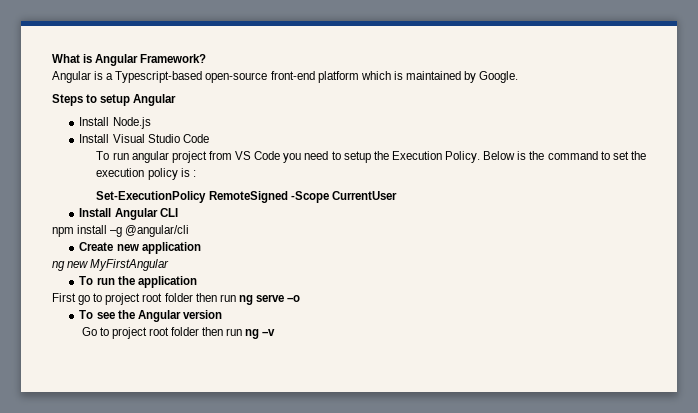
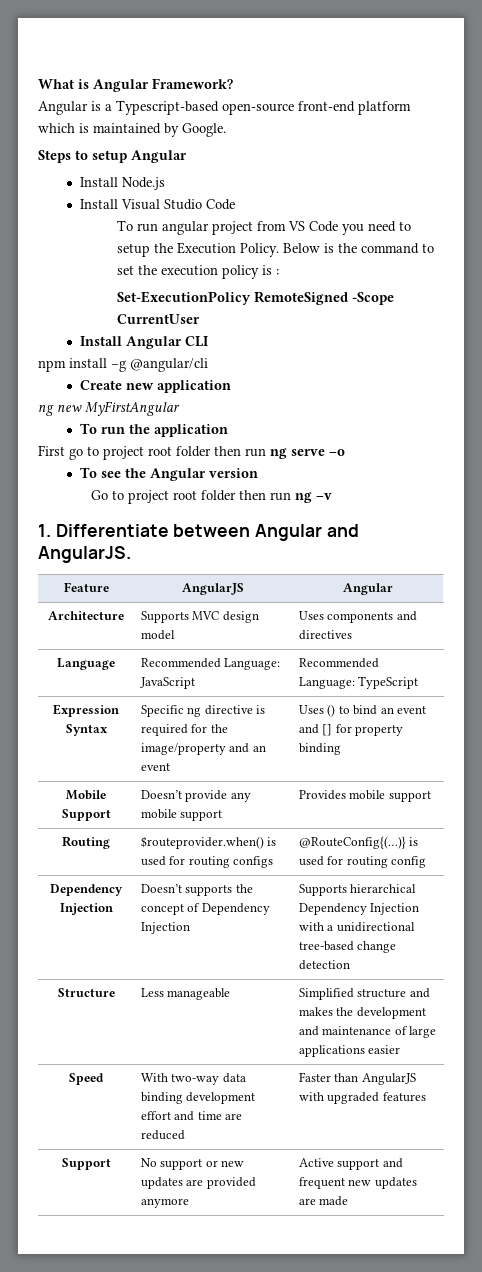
(276, 332) none -> [38,524,359,541] [38,546,131,563] [63,582,109,592] [181,583,244,595] [342,583,393,595] [48,611,124,620] [140,611,259,623] [140,630,175,640] [298,611,417,623] [298,630,352,640] [57,658,115,670] [140,658,281,670] [139,677,195,689] [298,658,379,668] [298,676,419,689] [53,704,119,717] [65,724,108,736] [140,705,266,717] [140,724,228,736] [140,743,266,755] [140,763,170,771] [298,704,427,717] [298,724,404,736] [298,743,341,755] [66,790,106,800] [61,809,111,821] [140,790,251,802] [140,809,223,821] [298,790,431,802] [62,836,110,849] [140,836,277,849] [140,856,274,868] [298,836,419,849] [298,856,427,868] [50,884,123,896] [59,903,113,915] [140,884,253,896] [140,903,270,915] [140,922,190,934] [298,884,417,896] [298,903,420,915] [298,922,415,932] [298,941,397,953] [298,960,350,970] [57,988,115,997] [140,988,231,1000] [298,988,430,1000] [298,1007,426,1019] [298,1026,437,1038] [298,1045,401,1057] [69,1073,104,1085] [140,1073,246,1085] [140,1092,256,1104] [140,1111,243,1121] [140,1130,185,1140] [298,1072,416,1085] [298,1092,426,1104] [61,1158,111,1170] [140,1158,245,1170] [140,1177,256,1189] [140,1198,189,1208] [298,1158,403,1170] [298,1177,417,1189] [298,1196,349,1206] // 1. Differentiate between Angular and AngularJS. // Feature | AngularJS | Angular // Architecture | Supports MVC design model | Uses components and directives // Language | Recommended Language: JavaScript | Recommended Language: TypeScript // Expression Syntax | Specific ng directive is required for the image/property and an event | Uses () to bind an event and [] for property binding // Mobile Support | Doesn’t provide any mobile support | Provides mobile support // Routing | $routeprovider.when() is used for routing configs | @RouteConfig{(…)} is used for routing config // Dependency Injection | Doesn’t supports the concept of Dependency Injection | Supports hierarchical Dependency Injection with a unidirectional tree-based change detection // Structure | Less manageable | Simplified structure and makes the development and maintenance of large applications easier // Speed | With two-way data binding development effort and time are reduced | Faster than AngularJS with upgraded features // Support | No support or new updates are provided anymore | Active support and frequent new updates are made

